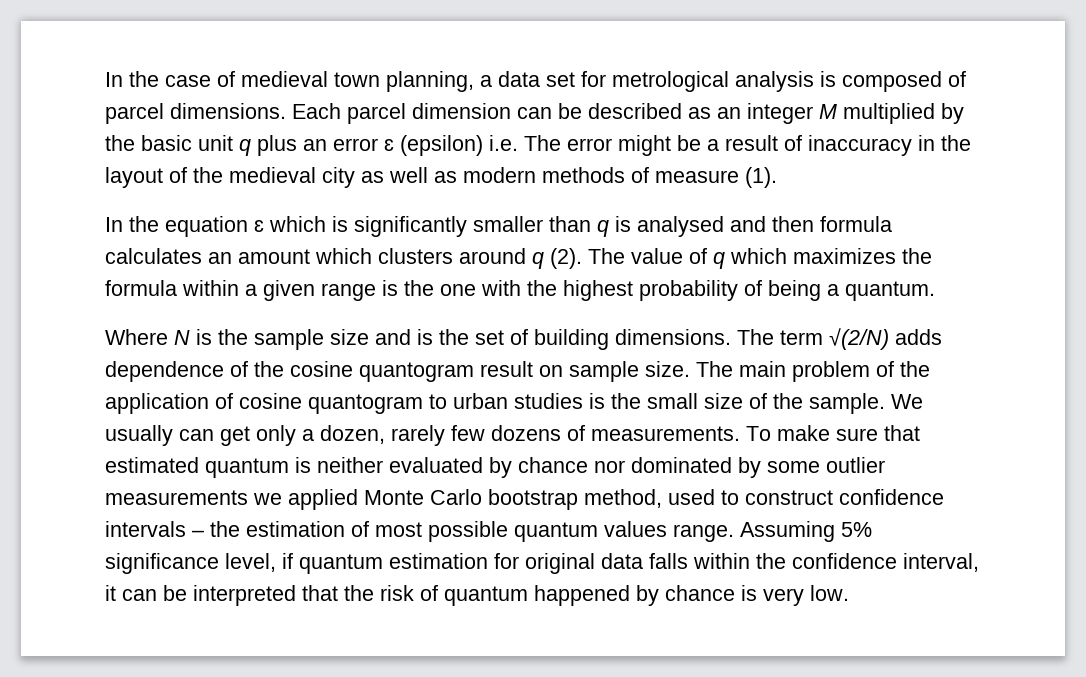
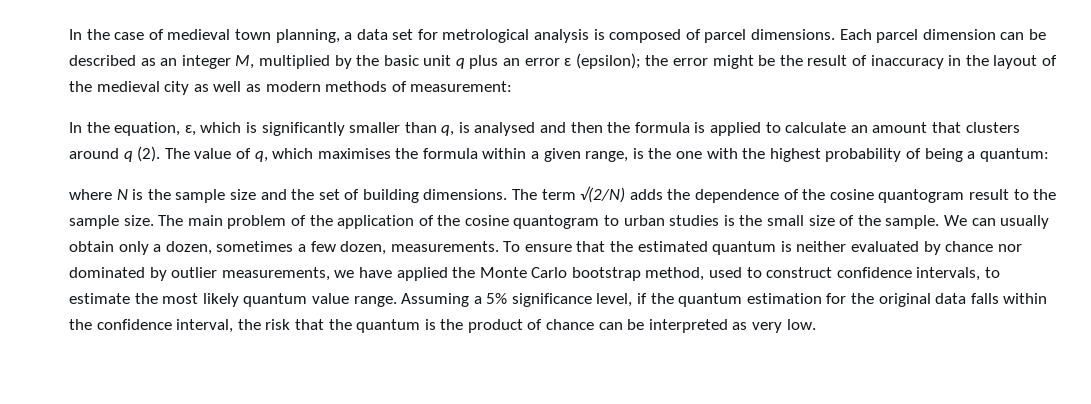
[819,104,837,119] M -> [235,55,255,69] M,
[400,135,561,156] (epsilon) i.e. The -> [575,53,669,69] (epsilon); the
[707,139,719,151] a -> [779,55,803,66] the
[655,167,777,188] [105,216,264,237] measure (1). // In the equation ɛ -> [410,81,513,92] [69,122,196,136] measurement: // In the equation, ɛ,
[597,220,609,237] q -> [441,125,455,136] q,
[820,216,892,232] [105,248,202,264] formula calculates -> [607,122,847,136] the formula is applied to calculate
[315,248,372,264] which -> [931,122,961,133] that
[713,248,896,269] q which maximizes -> [254,148,391,162] q, which maximises
[321,283,376,301] range -> [585,151,629,162] range,
[845,281,935,301] [105,329,168,345] quantum. // Where -> [979,148,1049,162] [69,189,112,200] quantum: // where
[417,329,433,345] is -> (287, 194) none
(942, 337) none -> [667,189,691,200] the
[539,365,563,377] on -> [1013,189,1057,200] to the
(233, 401) none -> [437,215,461,226] the
[105,425,920,446] usually can get only a dozen, rarely few dozens of measurements. To make sure that -> [971,215,1050,229] [69,241,634,255] can usually obtain only a dozen, sometimes a few dozen, measurements. To ensure that the
[767,457,885,473] [105,489,358,510] some outlier measurements we applied -> [171,267,476,281] outlier measurements, we have applied the
[105,521,667,542] intervals – the estimation of most possible quantum values -> [916,267,1001,281] [69,293,349,307] intervals, to estimate the most likely quantum value
(835, 531) none -> [473,296,482,304] a
(293, 561) none -> [650,293,674,304] the
(519, 561) none -> [851,293,875,304] the
[105,585,757,606] it can be interpreted that the risk of quantum happened by chance is -> [237,319,748,333] the risk that the quantum is the product of chance can be interpreted as

